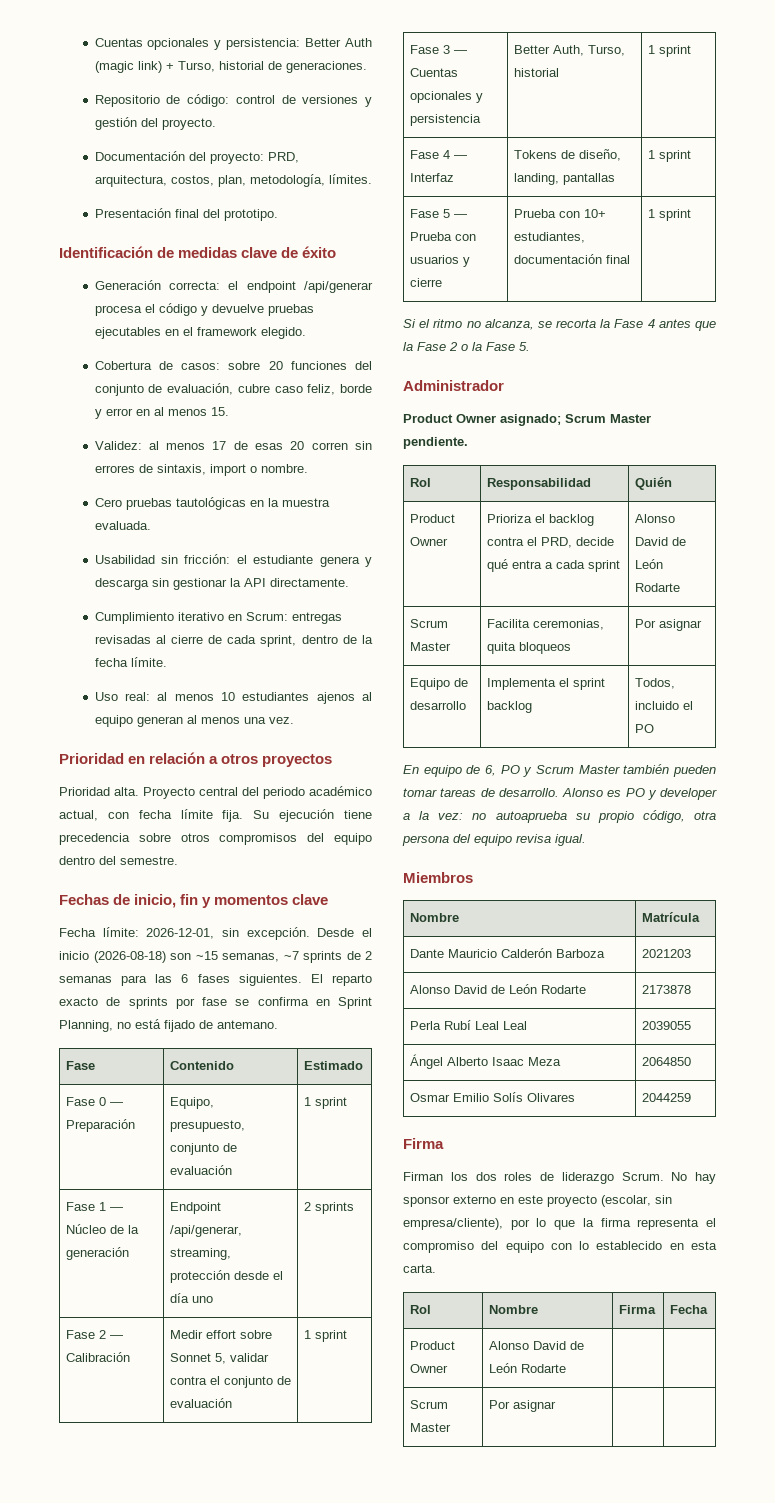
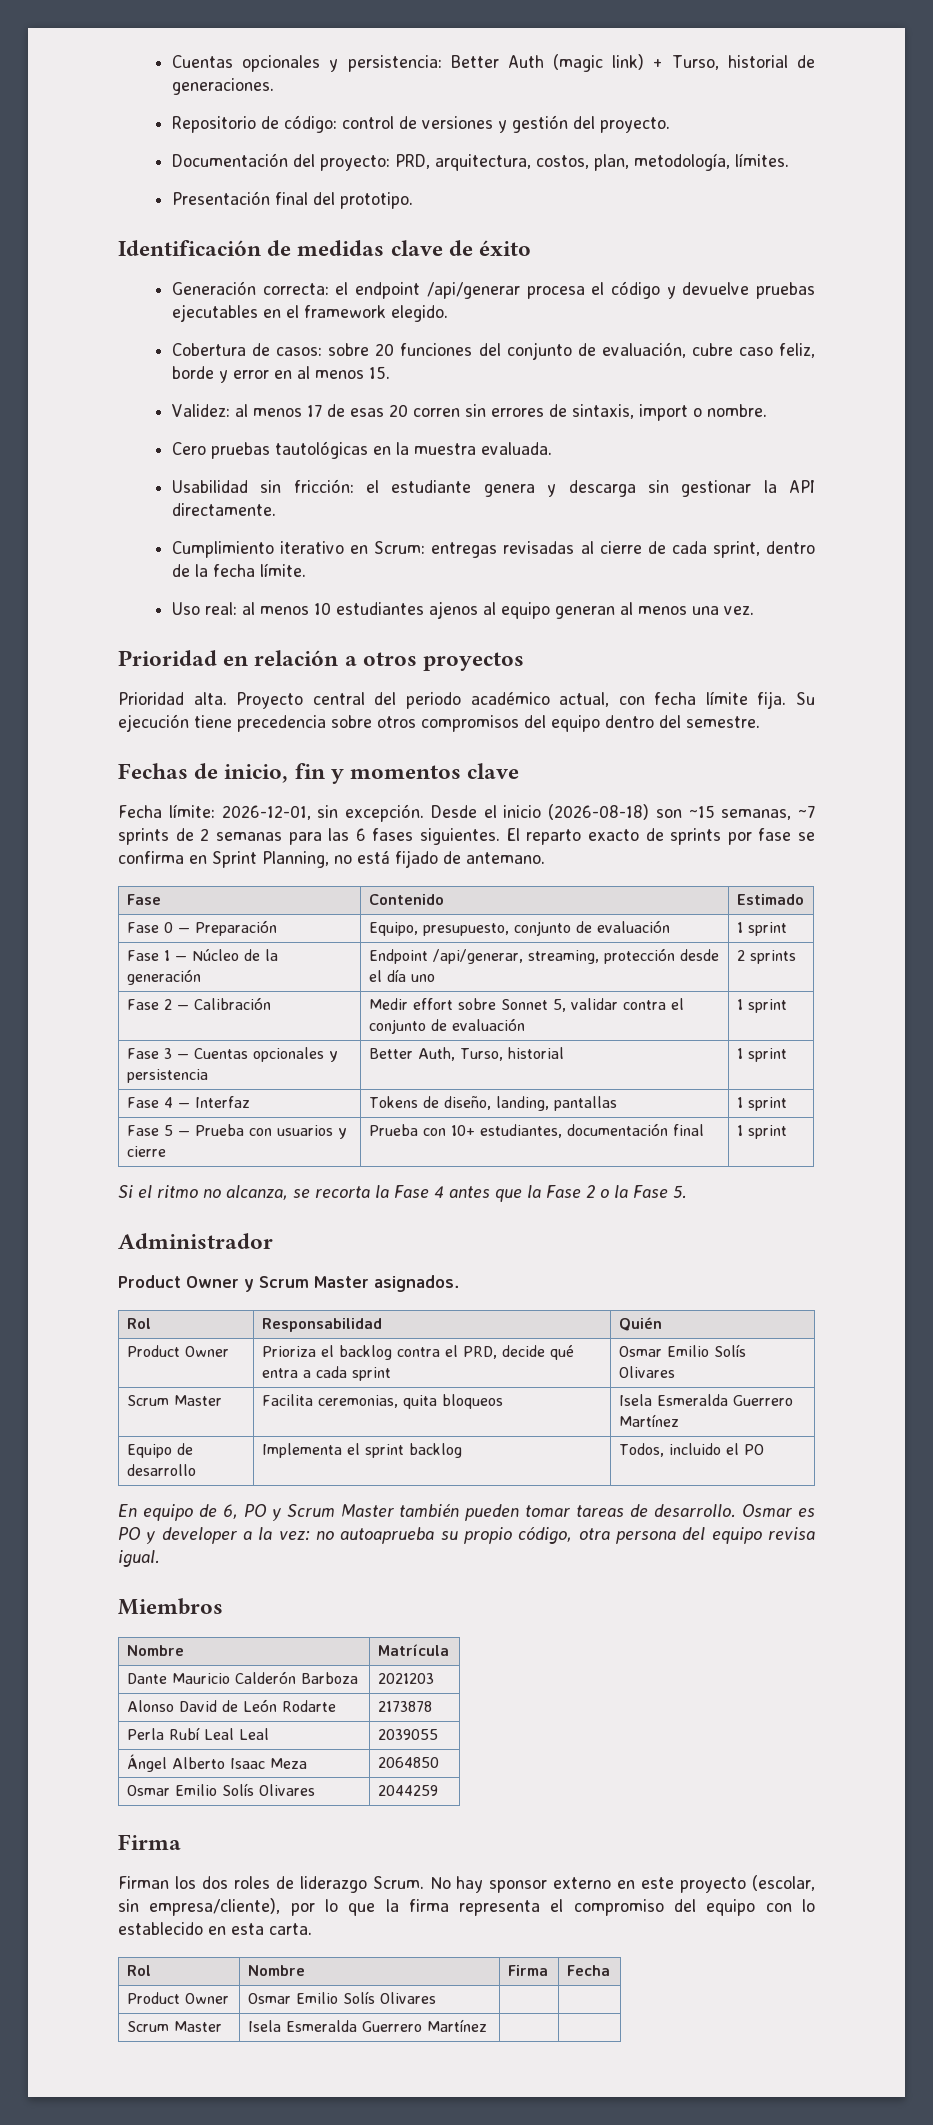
[500,414,651,426] [403,437,468,449] asignado; Scrum Master pendiente. -> [244,1275,459,1292] y Scrum Master asignados.
[634,514,675,523] [634,537,686,546] [634,559,663,569] [634,583,680,592] Alonso David de León Rodarte -> [618,1344,746,1357] [618,1366,675,1378] Osmar Emilio Solís Olivares
[634,619,702,631] Por asignar -> [618,1394,793,1406] [618,1414,679,1427] Isela Esmeralda Guerrero Martínez
[562,788,603,797] Alonso -> [742,1504,793,1517] Osmar
[488,1341,584,1350] [488,1363,566,1373] [409,1400,448,1409] [409,1423,451,1432] [488,1400,556,1412] Alonso David de León Rodarte | | // Scrum Master | Por asignar -> [247,1991,436,2004] [126,2021,222,2032] [247,2019,487,2032] Osmar Emilio Solís Olivares | | // Scrum Master | Isela Esmeralda Guerrero Martínez

